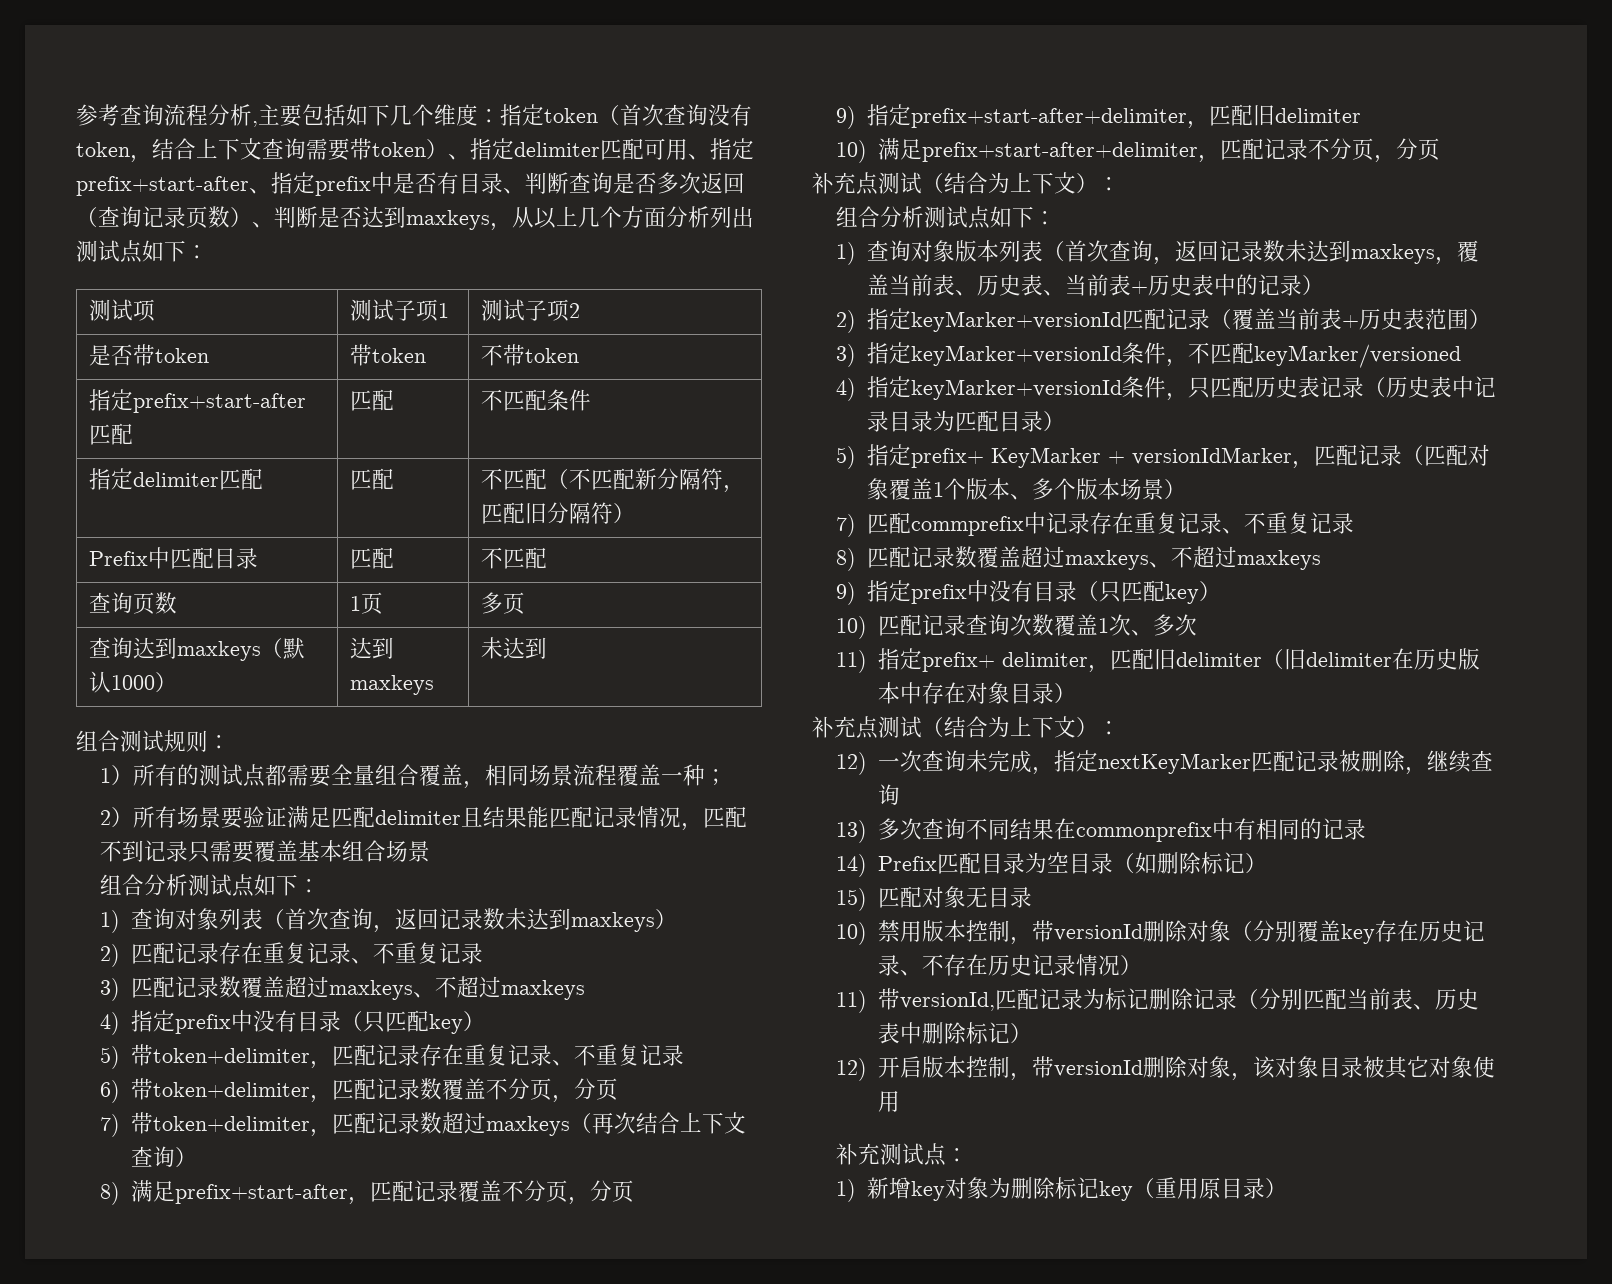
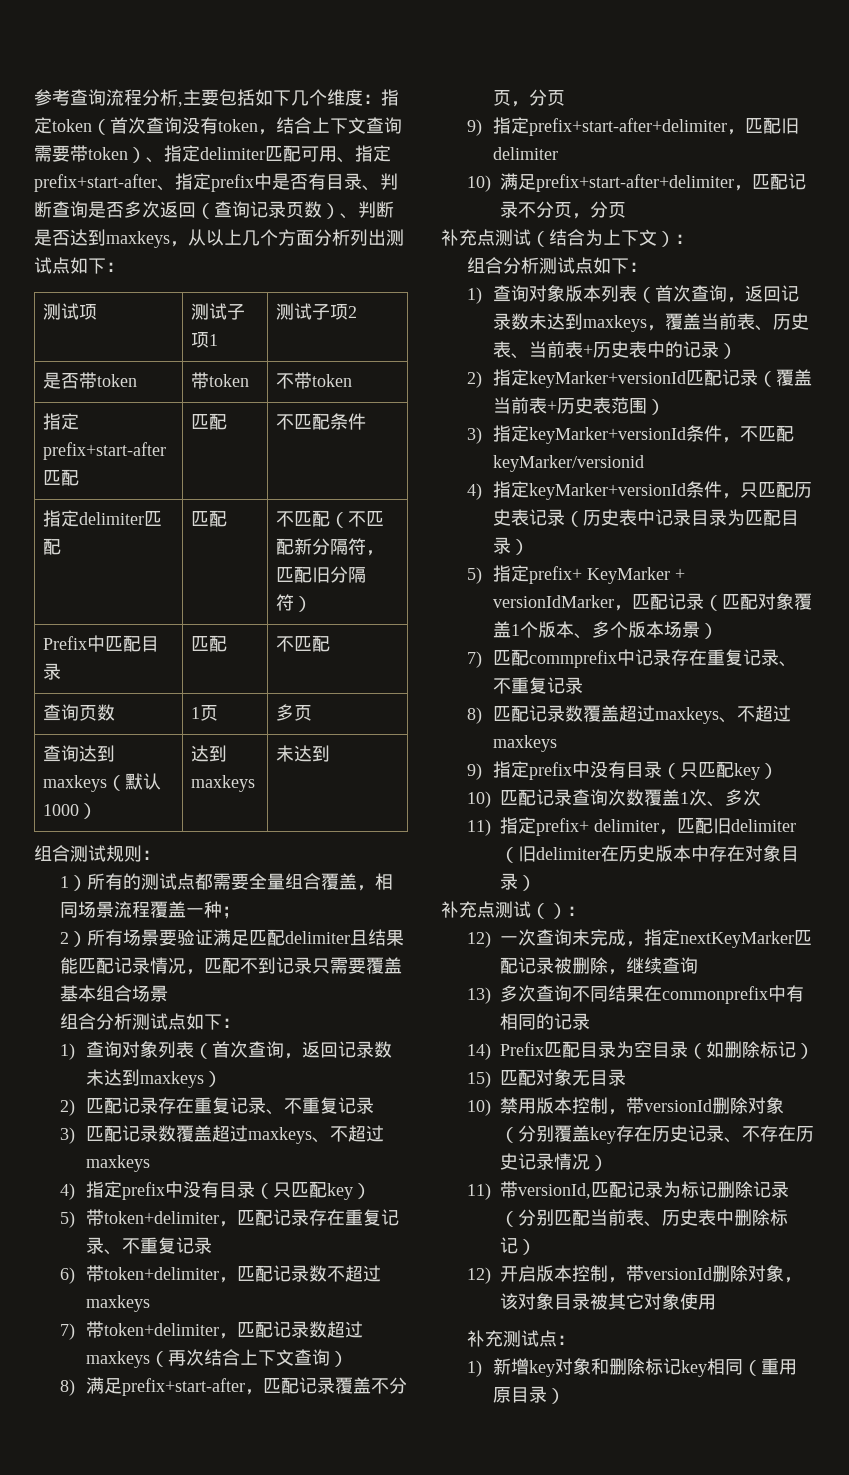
[441,1078,618,1103] 覆盖不分页，分页 -> [327,1265,382,1282] [86,1295,151,1312] 不超过maxkeys
[1253,344,1461,368] keyMarker/versioned -> [493,455,645,472] keyMarker/versionid
[944,716,1076,738] 结合为上下文 -> (549, 911) none
[988,1177,1011,1198] 为 -> [591,1358,610,1375] 和
(1133, 1191) none -> [707,1358,744,1375] 相同

